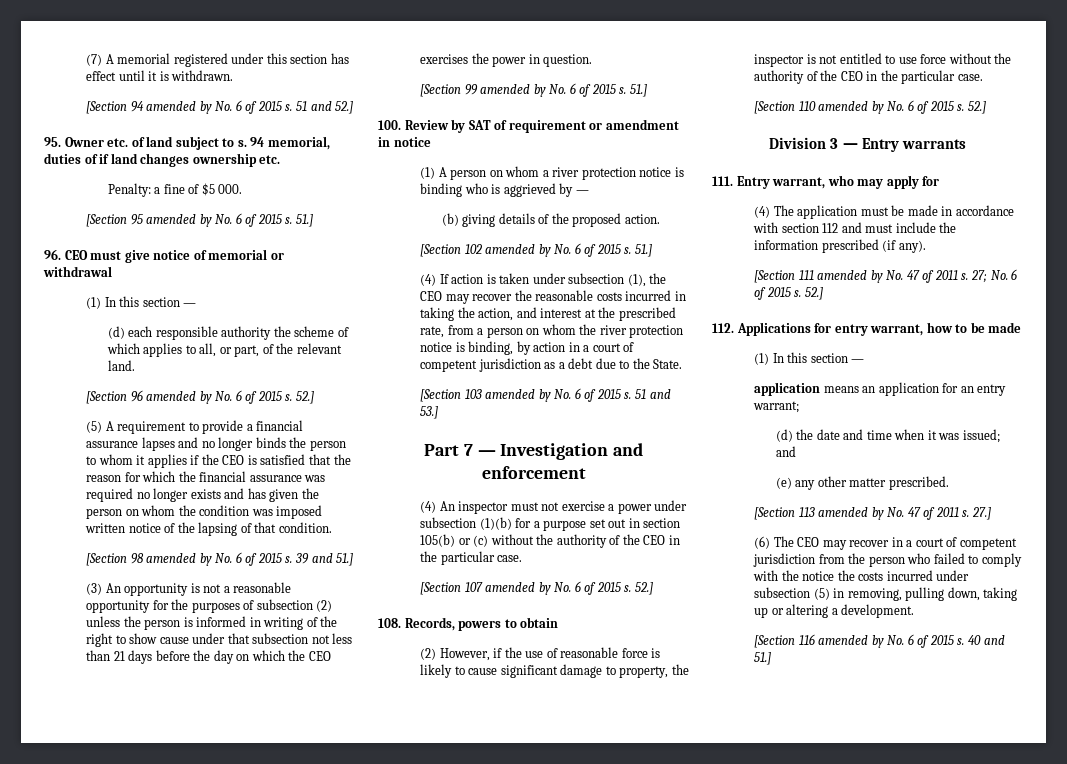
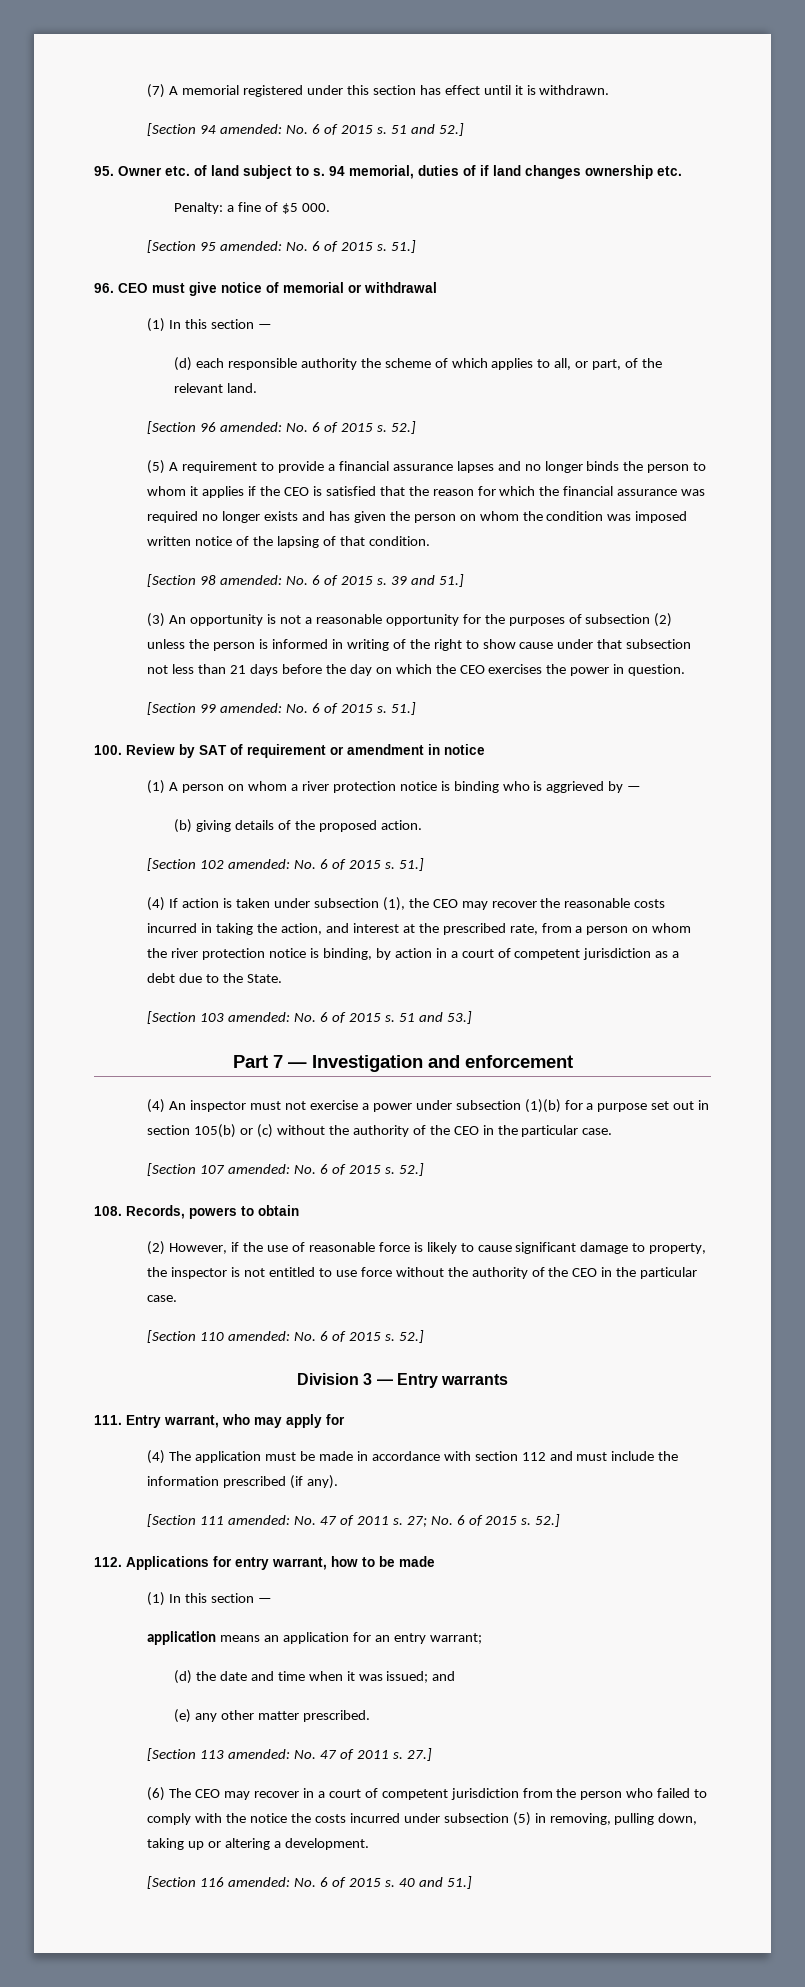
[146,101,212,114] amended by -> [220,124,283,134] amended:
[146,214,212,227] amended by -> [220,241,283,251] amended:
[146,391,212,404] amended by -> [220,422,283,432] amended:
[146,553,212,566] amended by -> [220,575,283,585] amended:
[480,84,546,97] amended by -> [220,703,283,713] amended:
[485,244,551,257] amended by -> [228,859,291,869] amended:
[485,389,551,402] amended by -> [228,1012,291,1022] amended:
[485,582,551,595] amended by -> [228,1164,291,1174] amended:
[818,101,884,114] amended by -> [228,1331,291,1341] amended:
[817,270,883,283] amended by -> [228,1515,291,1525] amended:
[818,507,884,520] amended by -> [228,1749,291,1759] amended:
[818,635,884,648] amended by -> [228,1877,291,1887] amended:

